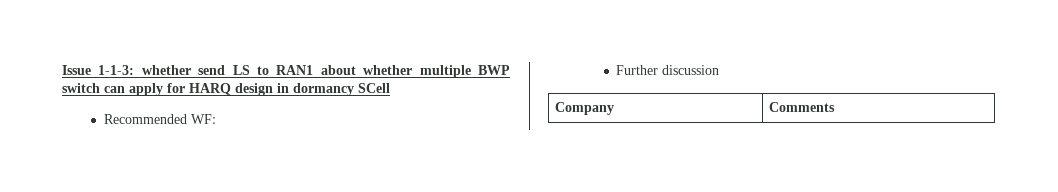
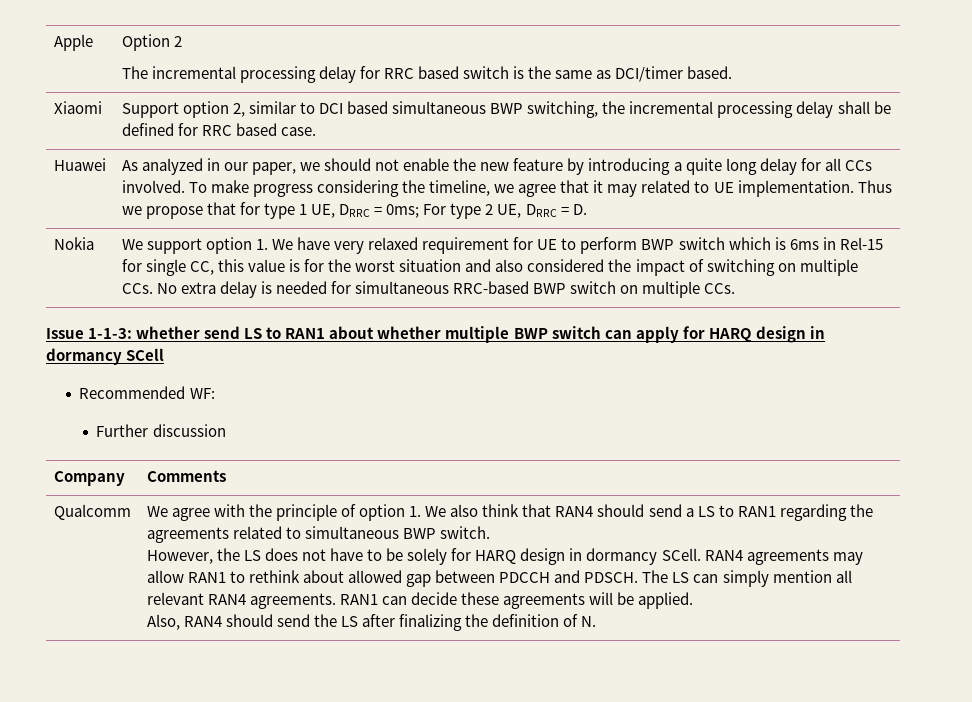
(62, 70) none -> [53,34,93,51] [121,34,182,51] [121,66,733,83] [53,101,102,114] [121,101,891,118] [121,123,317,136] [53,158,106,171] [121,158,872,175] [121,180,892,197] [121,202,587,219] [53,237,94,250] [121,237,883,254] [121,259,858,276] [121,281,736,298] Apple | Option 2 // The incremental processing delay for RRC based switch is the same as DCI/timer based. // Xiaomi | Support option 2, similar to DCI based simultaneous BWP switching, the incremental processing delay shall be defined for RRC based case. // Huawei | As analyzed in our paper, we should not enable the new feature by introducing a quite long delay for all CCs involved. To make progress considering the timeline, we agree that it may related to UE implementation. Thus we propose that for type 1 UE, DRRC = 0ms; For type 2 UE, DRRC = D. // Nokia | We support option 1. We have very relaxed requirement for UE to perform BWP switch which is 6ms in Rel-15 for single CC, this value is for the worst situation and also considered the impact of switching on multiple CCs. No extra delay is needed for simultaneous RRC-based BWP switch on multiple CCs. //
(836, 107) none -> [53,504,131,520] [146,504,873,521] [146,526,491,543] [146,548,863,565] [146,570,852,587] [146,592,694,609] [146,614,597,631] // Qualcomm | We agree with the principle of option 1. We also think that RAN4 should send a LS to RAN1 regarding the agreements related to simultaneous BWP switch. // However, the LS does not have to be solely for HARQ design in dormancy SCell. RAN4 agreements may allow RAN1 to rethink about allowed gap between PDCCH and PDSCH. The LS can simply mention all relevant RAN4 agreements. RAN1 can decide these agreements will be applied. // Also, RAN4 should send the LS after finalizing the definition of N.

